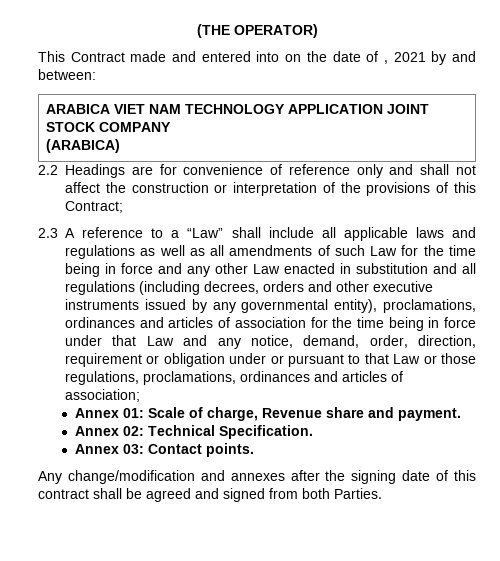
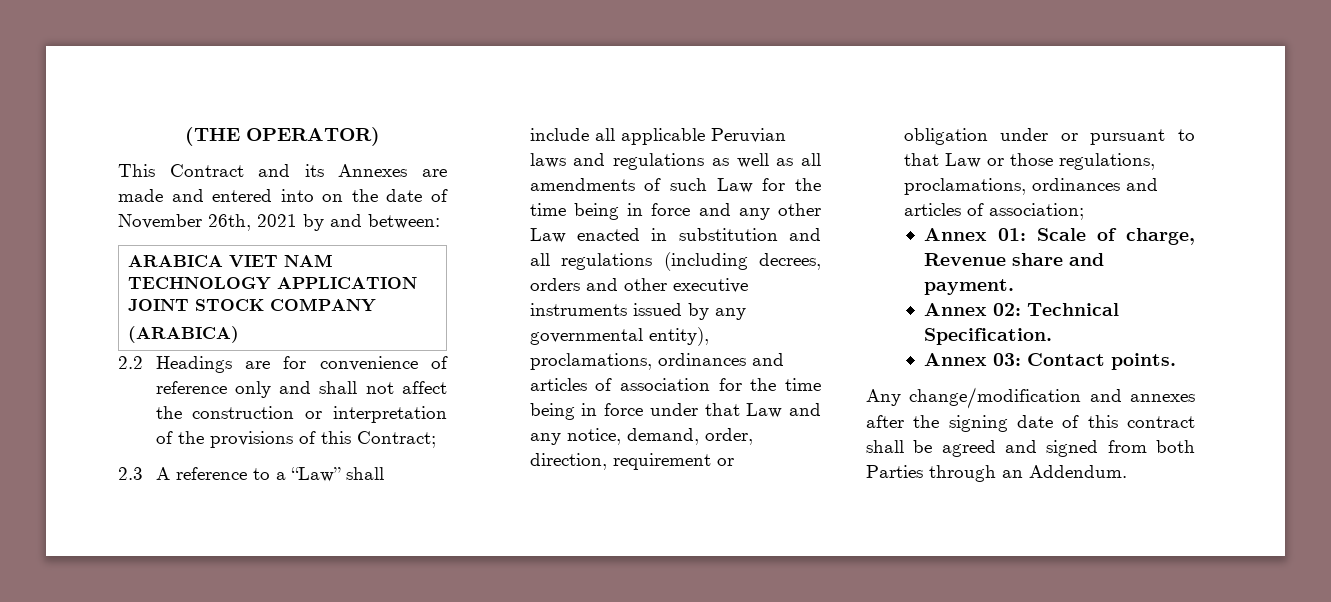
(125, 57) none -> [258,164,447,177] and its Annexes are
[383,60,388,64] , -> [118,214,251,231] November 26th,
(408, 234) none -> [710,128,786,143] Peruvian
[334,488,382,499] Parties. -> [866,465,1127,482] Parties through an Addendum.

